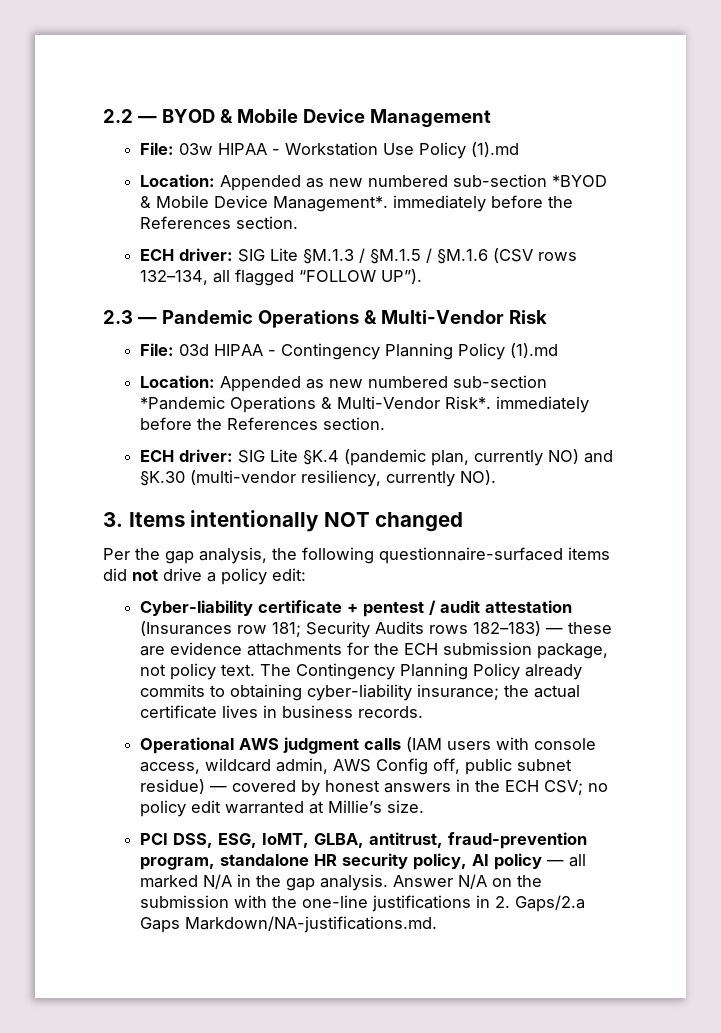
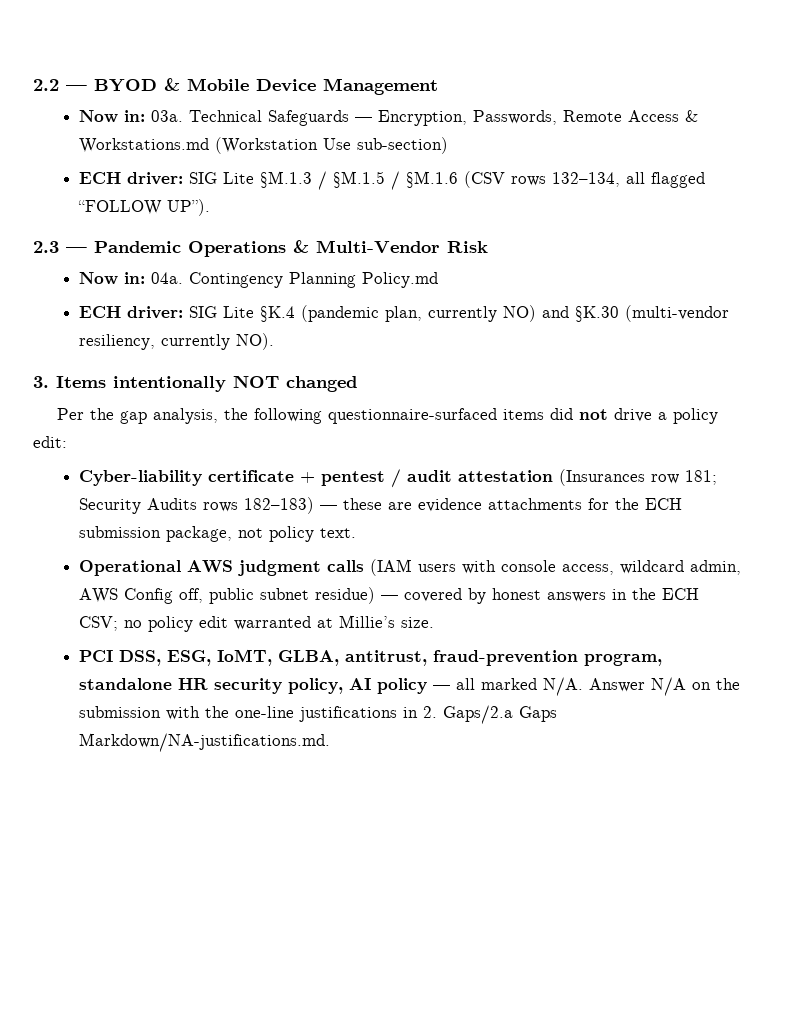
[139,142,519,159] [139,174,607,191] [139,195,573,212] [139,216,298,229] File: 03w HIPAA - Workstation Use Policy (1).md // Location: Appended as new numbered sub-section *BYOD & Mobile Device Management*. immediately before the References section. -> [79,110,699,126] [79,137,449,154] Now in: 03a. Technical Safeguards — Encryption, Passwords, Remote Access & Workstations.md (Workstation Use sub-section)
[139,343,558,360] [139,375,547,392] [139,396,589,413] [139,417,385,430] File: 03d HIPAA - Contingency Planning Policy (1).md // Location: Appended as new numbered sub-section *Pandemic Operations & Multi-Vendor Risk*. immediately before the References section. -> [79,272,439,288] Now in: 04a. Contingency Planning Policy.md
[259,663,582,680] [139,684,580,701] [139,705,423,719] The Contingency Planning Policy already commits to obtaining cyber-liability insurance; the actual certificate lives in business records. -> (357, 533) none
[202,874,388,891] N/A in the gap analysis. -> [543,677,584,696] N/A.

